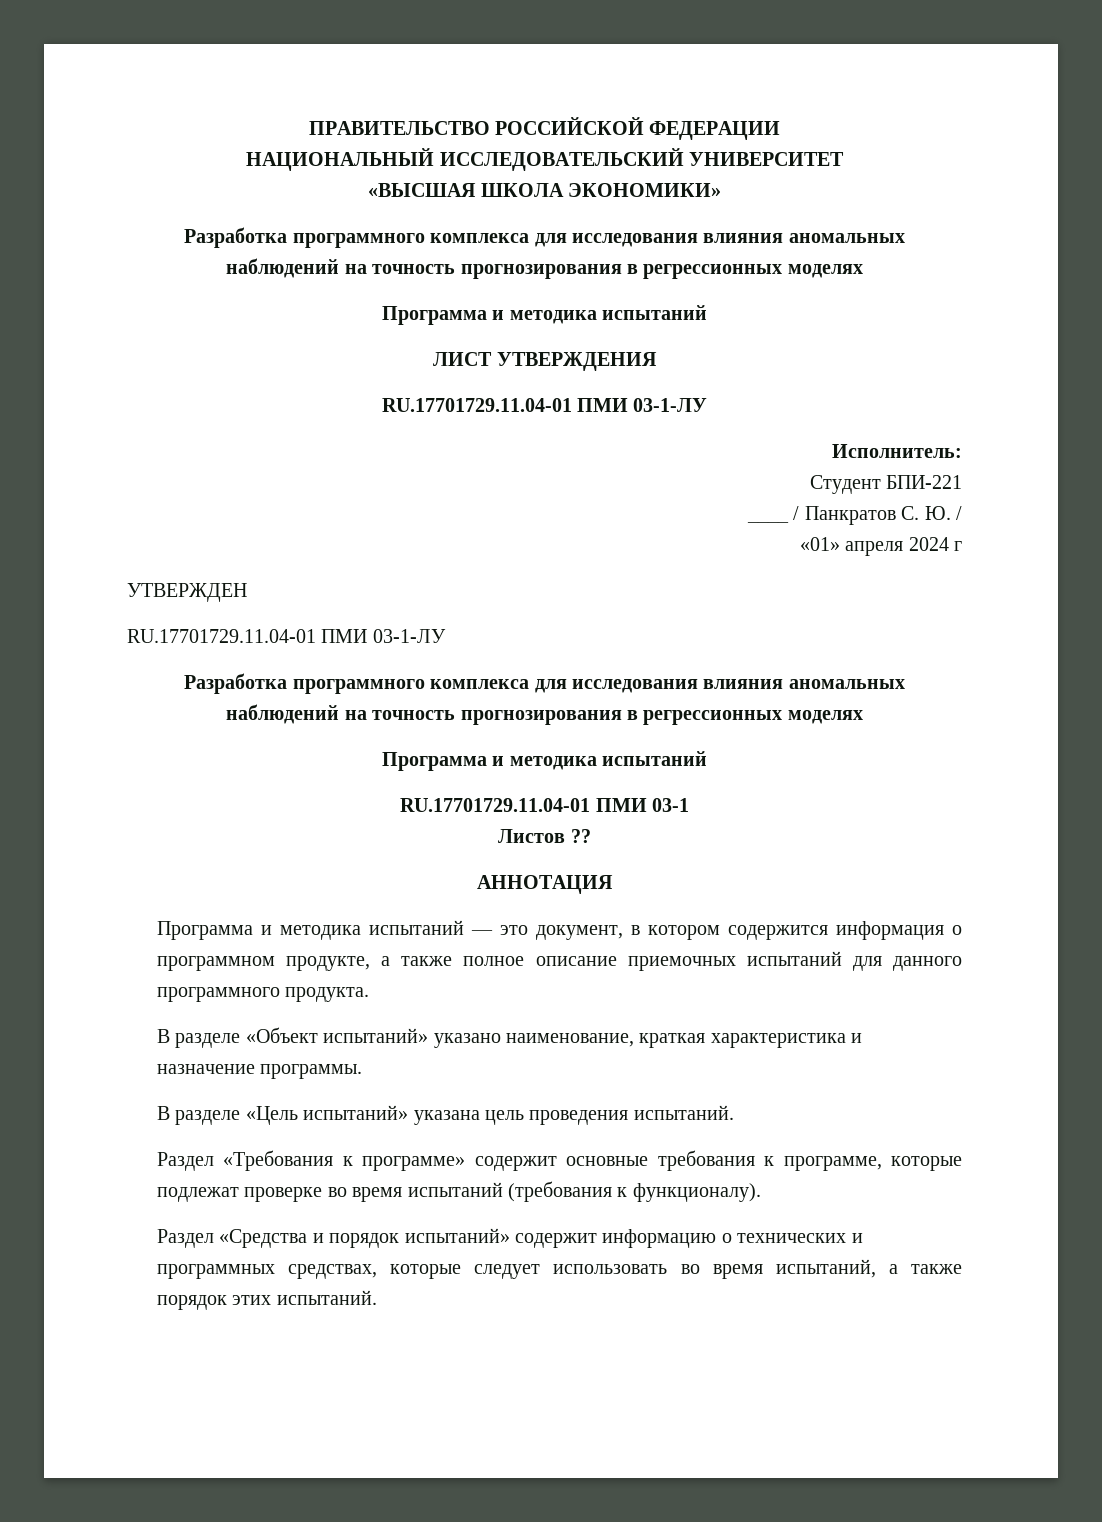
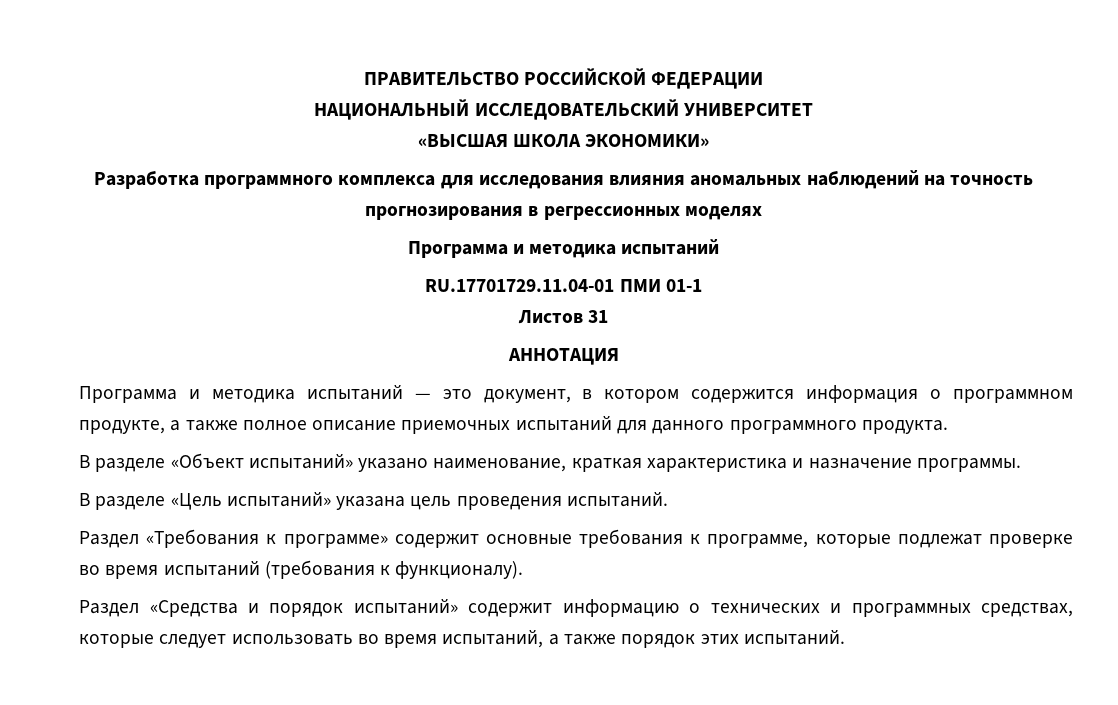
[433,352,657,371] [381,398,708,412] [832,444,962,458] [809,475,962,494] [747,520,789,523] [793,506,962,525] [799,537,962,556] [127,583,247,602] [127,629,446,643] [184,673,905,694] [226,704,863,725] [381,751,708,771] [400,798,689,812] // ЛИСТ УТВЕРЖДЕНИЯ // RU.17701729.11.04-01 ПМИ 03-1-ЛУ // Исполнитель: // Студент БПИ-221 // ____ / Панкратов С. Ю. / // «01» апреля 2024 г // УТВЕРЖДЕН // RU.17701729.11.04-01 ПМИ 03-1-ЛУ // Разработка программного комплекса для исследования влияния аномальных наблюдений на точность прогнозирования в регрессионных моделях // Программа и методика испытаний // RU.17701729.11.04-01 ПМИ 03-1 -> [425,279,702,292] // RU.17701729.11.04-01 ПМИ 01-1
[570,829,591,843] ?? -> [588,310,609,323] 31

